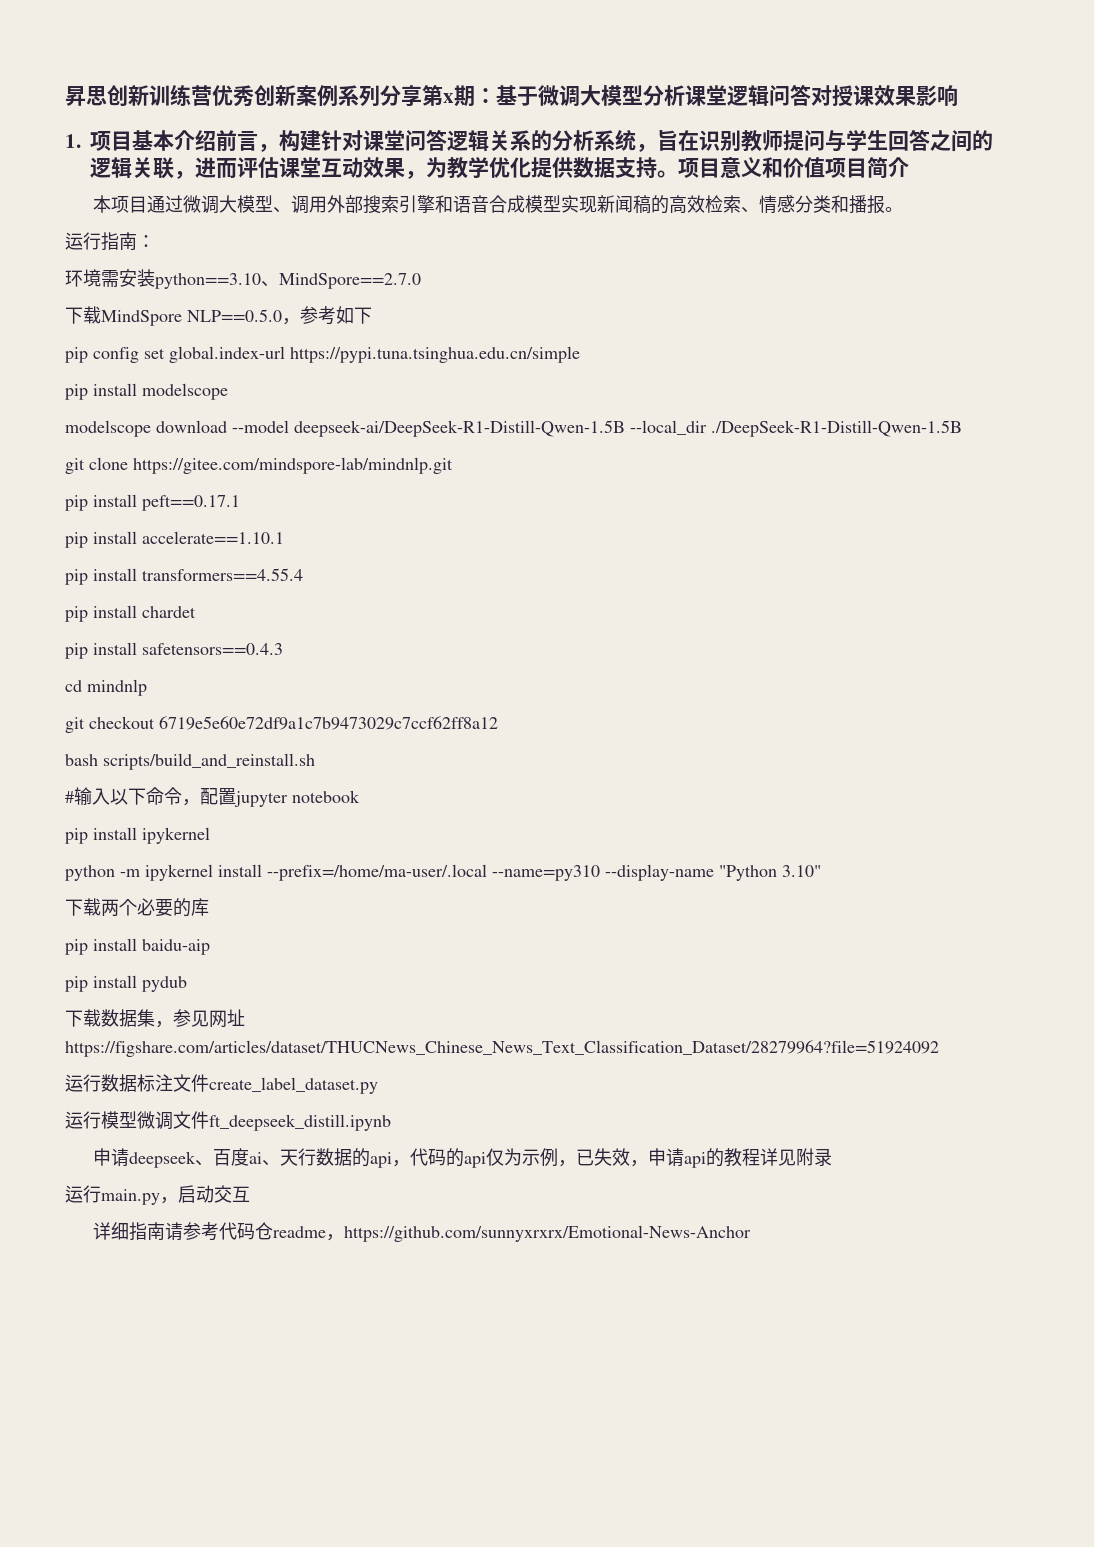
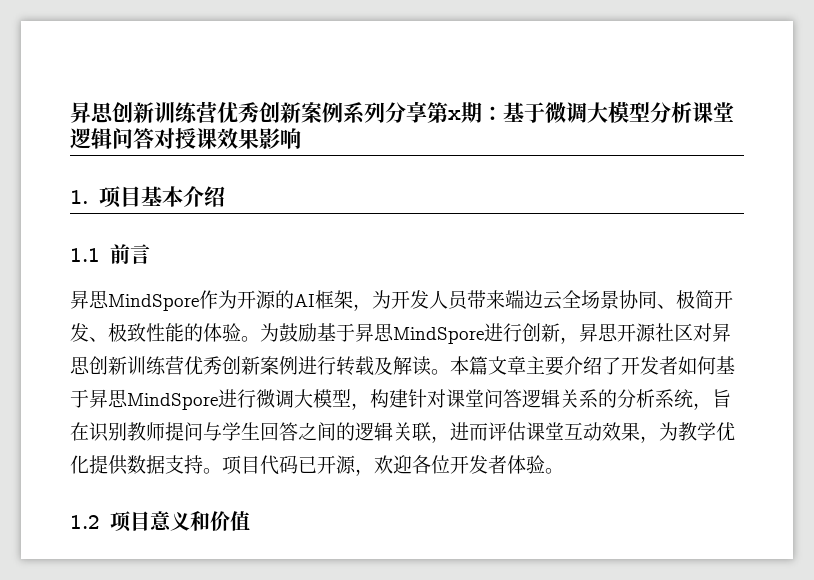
(216, 140) none -> [70,248,100,262] // 1.1
(258, 141) none -> [70,290,733,311] [70,323,731,344] [70,356,735,376] [70,389,351,410] // 昇思MindSpore作为开源的AI框架，为开发人员带来端边云全场景协同、极简开发、极致性能的体验。为鼓励基于昇思MindSpore进行创新，昇思开源社区对昇思创新训练营优秀创新案例进行转载及解读。本篇文章主要介绍了开发者如何基于昇思MindSpore进行微调大模型
[720,157,909,179] [92,195,903,214] [65,232,155,251] [65,269,421,289] [65,306,372,326] [65,346,580,363] [65,383,228,400] [65,420,962,437] [65,457,453,474] [65,494,240,511] [65,531,284,548] [65,568,303,585] [65,605,196,622] [65,642,283,659] [65,679,147,696] [65,716,498,733] [65,753,315,770] [65,787,360,807] [65,827,210,844] [65,864,821,881] [65,898,209,917] [65,938,210,955] [65,975,187,992] [65,1009,245,1028] [65,1040,939,1057] [65,1074,378,1094] [65,1111,391,1131] [92,1148,832,1168] [65,1185,250,1205] [92,1222,751,1242] 意义和价值项目简介 // 本项目通过微调大模型、调用外部搜索引擎和语音合成模型实现新闻稿的高效检索、情感分类和播报。 // 运行指南： // 环境需安装python==3.10、MindSpore==2.7.0 // 下载MindSpore NLP==0.5.0，参考如下 // pip config set global.index-url https://pypi.tuna.tsinghua.edu.cn/simple // pip install modelscope // modelscope download --model deepseek-ai/DeepSeek-R1-Distill-Qwen-1.5B --local_dir ./DeepSeek-R1-Distill-Qwen-1.5B // git clone https://gitee.com/mindspore-lab/mindnlp.git // pip install peft==0.17.1 // pip install accelerate==1.10.1 // pip install transformers==4.55.4 // pip install chardet // pip install safetensors==0.4.3 // cd mindnlp // git checkout 6719e5e60e72df9a1c7b9473029c7ccf62ff8a12 // bash scripts/build_and_reinstall.sh // #输入以下命令，配置jupyter notebook // pip install ipykernel // python -m ipykernel install --prefix=/home/ma-user/.local --name=py310 --display-name "Python 3.10" // 下载两个必要的库 // pip install baidu-aip // pip install pydub // 下载数据集，参见网址https://figshare.com/articles/dataset/THUCNews_Chinese_News_Text_Classification_Dataset/28279964?file=51924092 // 运行数据标注文件create_label_dataset.py // 运行模型微调文件ft_deepseek_distill.ipynb // 申请deepseek、百度ai、天行数据的api，代码的api仅为示例，已失效，申请api的教程详见附录 // 运行main.py，启动交互 // 详细指南请参考代码仓readme，https://github.com/sunnyxrxrx/Emotional-News-Anchor -> [260,455,564,476] [70,511,250,532] 代码已开源，欢迎各位开发者体验。 // 1.2项目意义和价值

